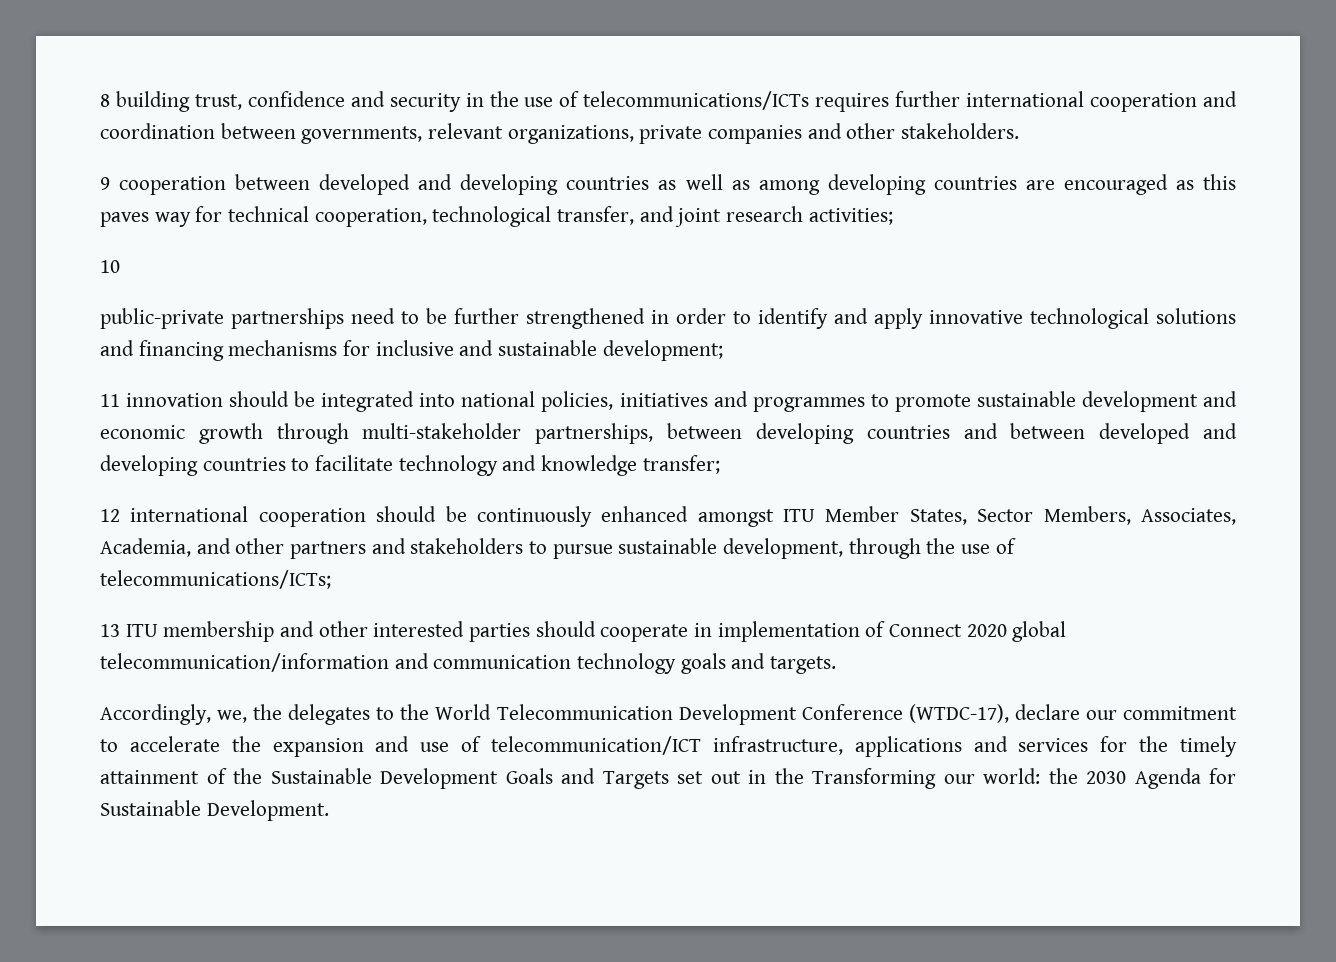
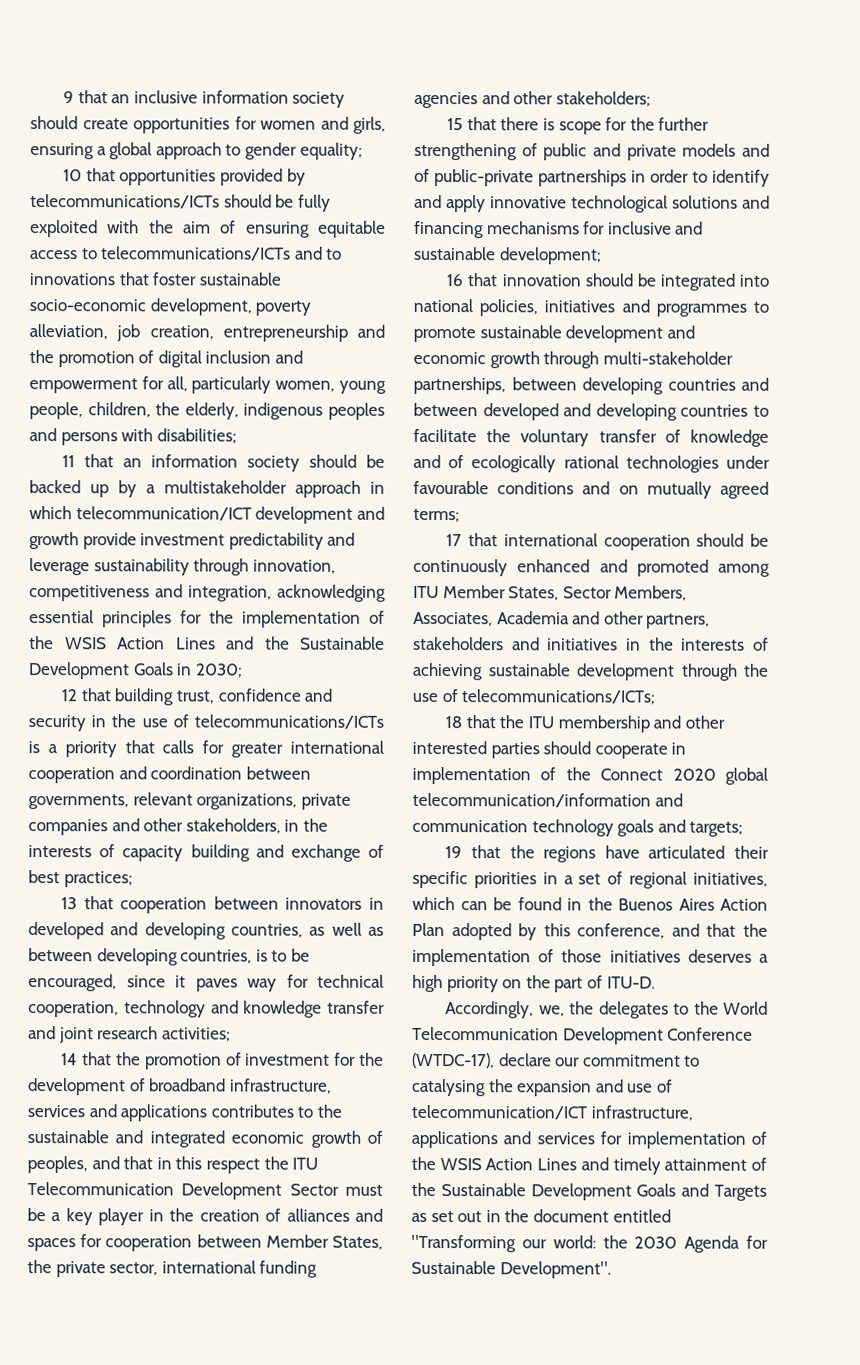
[100,94,110,107] 8 -> [63,90,346,108] [30,116,386,134] [30,142,363,160] [63,168,306,186] [30,194,331,212] [30,220,386,238] [30,246,343,261] [29,272,282,286] [29,298,312,316] [29,324,385,342] [29,350,303,368] [29,376,387,394] [29,402,385,420] [29,428,237,446] [62,454,385,472] [29,480,385,498] [29,506,386,524] [29,532,356,550] [29,558,336,576] [29,584,386,602] [29,610,385,628] [29,636,385,650] [29,662,243,680] [61,688,111,702] 9 that an inclusive information society should create opportunities for women and girls, ensuring a global approach to gender equality; // 10 that opportunities provided by telecommunications/ICTs should be fully exploited with the aim of ensuring equitable access to telecommunications/ICTs and to innovations that foster sustainable socio-economic development, poverty alleviation, job creation, entrepreneurship and the promotion of digital inclusion and empowerment for all, particularly women, young people, children, the elderly, indigenous peoples and persons with disabilities; // 11 that an information society should be backed up by a multistakeholder approach in which telecommunication/ICT development and growth provide investment predictability and leverage sustainability through innovation, competitiveness and integration, acknowledging essential principles for the implementation of the WSIS Action Lines and the Sustainable Development Goals in 2030; // 12 that
[815,91,961,112] requires further -> [28,740,284,758] is a priority that calls for greater
[901,123,1020,139] [100,174,650,195] stakeholders. // 9 cooperation between developed and developing countries -> [185,818,328,834] [28,844,384,862] [28,870,133,888] [61,896,385,914] [28,922,303,940] stakeholders, in the interests of capacity building and exchange of best practices; // 13 that cooperation between innovators in developed and developing countries,
[758,174,1236,195] among developing countries are encouraged as this -> [28,948,310,966] [28,974,186,992] between developing countries, is to be encouraged, since it
[432,206,635,227] technological transfer, -> [123,1000,385,1018] technology and knowledge transfer
[100,260,120,273] [100,308,645,329] 10 // public-private partnerships need to be further strengthened -> [61,1052,384,1070] [27,1078,332,1096] [27,1104,342,1122] [27,1130,383,1148] [27,1156,319,1174] [27,1182,383,1200] [27,1208,384,1226] [27,1234,383,1252] [27,1260,318,1278] [414,91,651,109] [447,117,710,135] [414,142,770,161] [414,168,627,187] 14 that the promotion of investment for the development of broadband infrastructure, services and applications contributes to the sustainable and integrated economic growth of peoples, and that in this respect the ITU Telecommunication Development Sector must be a key player in the creation of alliances and spaces for cooperation between Member States, the private sector, international funding agencies and other stakeholders; // 15 that there is scope for the further strengthening of public and private models and of public-private partnerships
[100,394,120,407] 11 -> [446,273,499,287] 16 that
[398,455,720,476] [100,509,120,522] technology and knowledge transfer; // 12 -> [486,429,769,447] [413,454,770,473] [413,480,769,499] [413,508,460,523] [446,533,499,547] the voluntary transfer of knowledge and of ecologically rational technologies under favourable conditions and on mutually agreed terms; // 17 that
[697,509,774,527] amongst -> [599,559,770,577] and promoted among
[100,538,844,559] Academia, and other partners and stakeholders to pursue sustainable development, -> [496,611,711,629] [413,636,769,651] [413,662,675,681] Academia and other partners, stakeholders and initiatives in the interests of achieving sustainable development
[100,624,120,637] 13 -> [445,715,525,729] 18 that the
(886, 629) none -> [565,767,591,781] the
[770,656,837,674] targets. -> [689,821,744,837] [445,845,769,863] [412,870,768,889] [412,896,768,911] [412,922,768,941] [412,948,769,967] [412,974,655,993] targets; // 19 that the regions have articulated their specific priorities in a set of regional initiatives, which can be found in the Buenos Aires Action Plan adopted by this conference, and that the implementation of those initiatives deserves a high priority on the part of ITU-D.
[129,736,220,752] accelerate -> [411,1078,486,1097] catalysing
[1139,736,1169,752] the -> [626,1131,767,1149] [411,1156,609,1171] implementation of the WSIS Action Lines and
(669, 780) none -> [411,1212,427,1222] as
[812,768,936,789] Transforming -> [532,1209,671,1223] [411,1234,516,1253] document entitled "Transforming
[206,800,329,821] Development. -> [499,1261,611,1279] Development".

